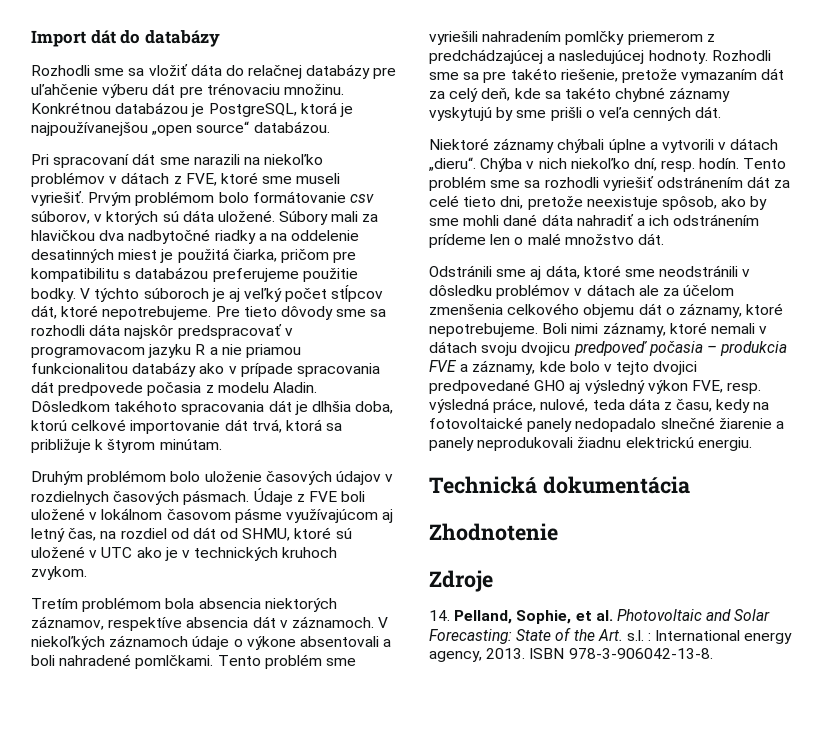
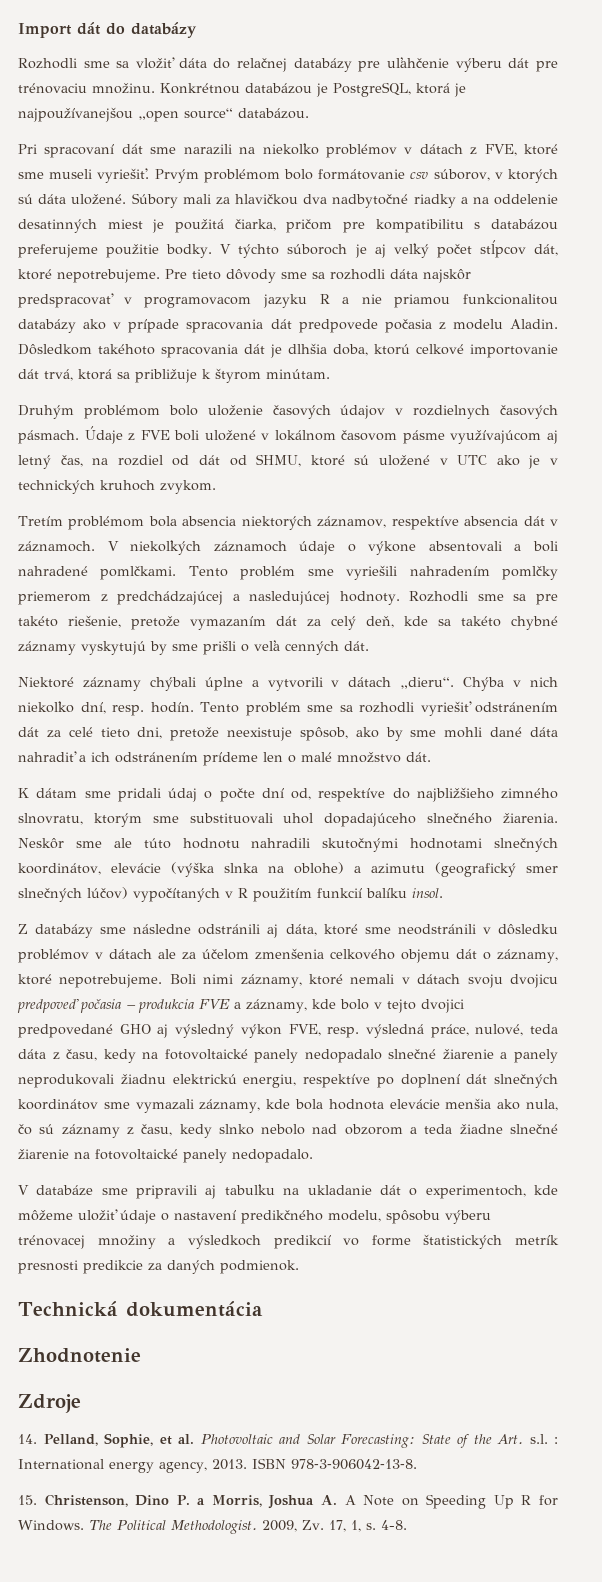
[429,265,527,277] Odstránili sme -> [18,787,558,802] [18,813,558,827] [18,838,558,852] [18,862,558,877] [18,887,443,902] [18,924,261,938] K dátam sme pridali údaj o počte dní od, respektíve do najbližšieho zimného slnovratu, ktorým sme substituovali uhol dopadajúceho slnečného žiarenia. Neskôr sme ale túto hodnotu nahradili skutočnými hodnotami slnečných koordinátov, elevácie (výška slnka na oblohe) a azimutu (geografický smer slnečných lúčov) vypočítaných v R použitím funkcií balíku insol. // Z databázy sme následne odstránili
[697,437,752,451] energiu. -> [243,1074,558,1088] [18,1098,558,1113] [18,1124,559,1138] [18,1149,313,1163] [18,1184,558,1199] [18,1209,491,1224] [18,1234,559,1249] [18,1260,299,1274] energiu, respektíve po doplnení dát slnečných koordinátov sme vymazali záznamy, kde bola hodnota elevácie menšia ako nula, čo sú záznamy z času, kedy slnko nebolo nad obzorom a teda žiadne slnečné žiarenie na fotovoltaické panely nedopadalo. // V databáze sme pripravili aj tabuľku na ukladanie dát o experimentoch, kde môžeme uložiť údaje o nastavení predikčného modelu, spôsobu výberu trénovacej množiny a výsledkoch predikcií vo forme štatistických metrík presnosti predikcie za daných podmienok.
(713, 653) none -> [18,1494,559,1509] [18,1520,407,1534] // 15. Christenson, Dino P. a Morris, Joshua A. A Note on Speeding Up R for Windows. The Political Methodologist. 2009, Zv. 17, 1, s. 4-8.

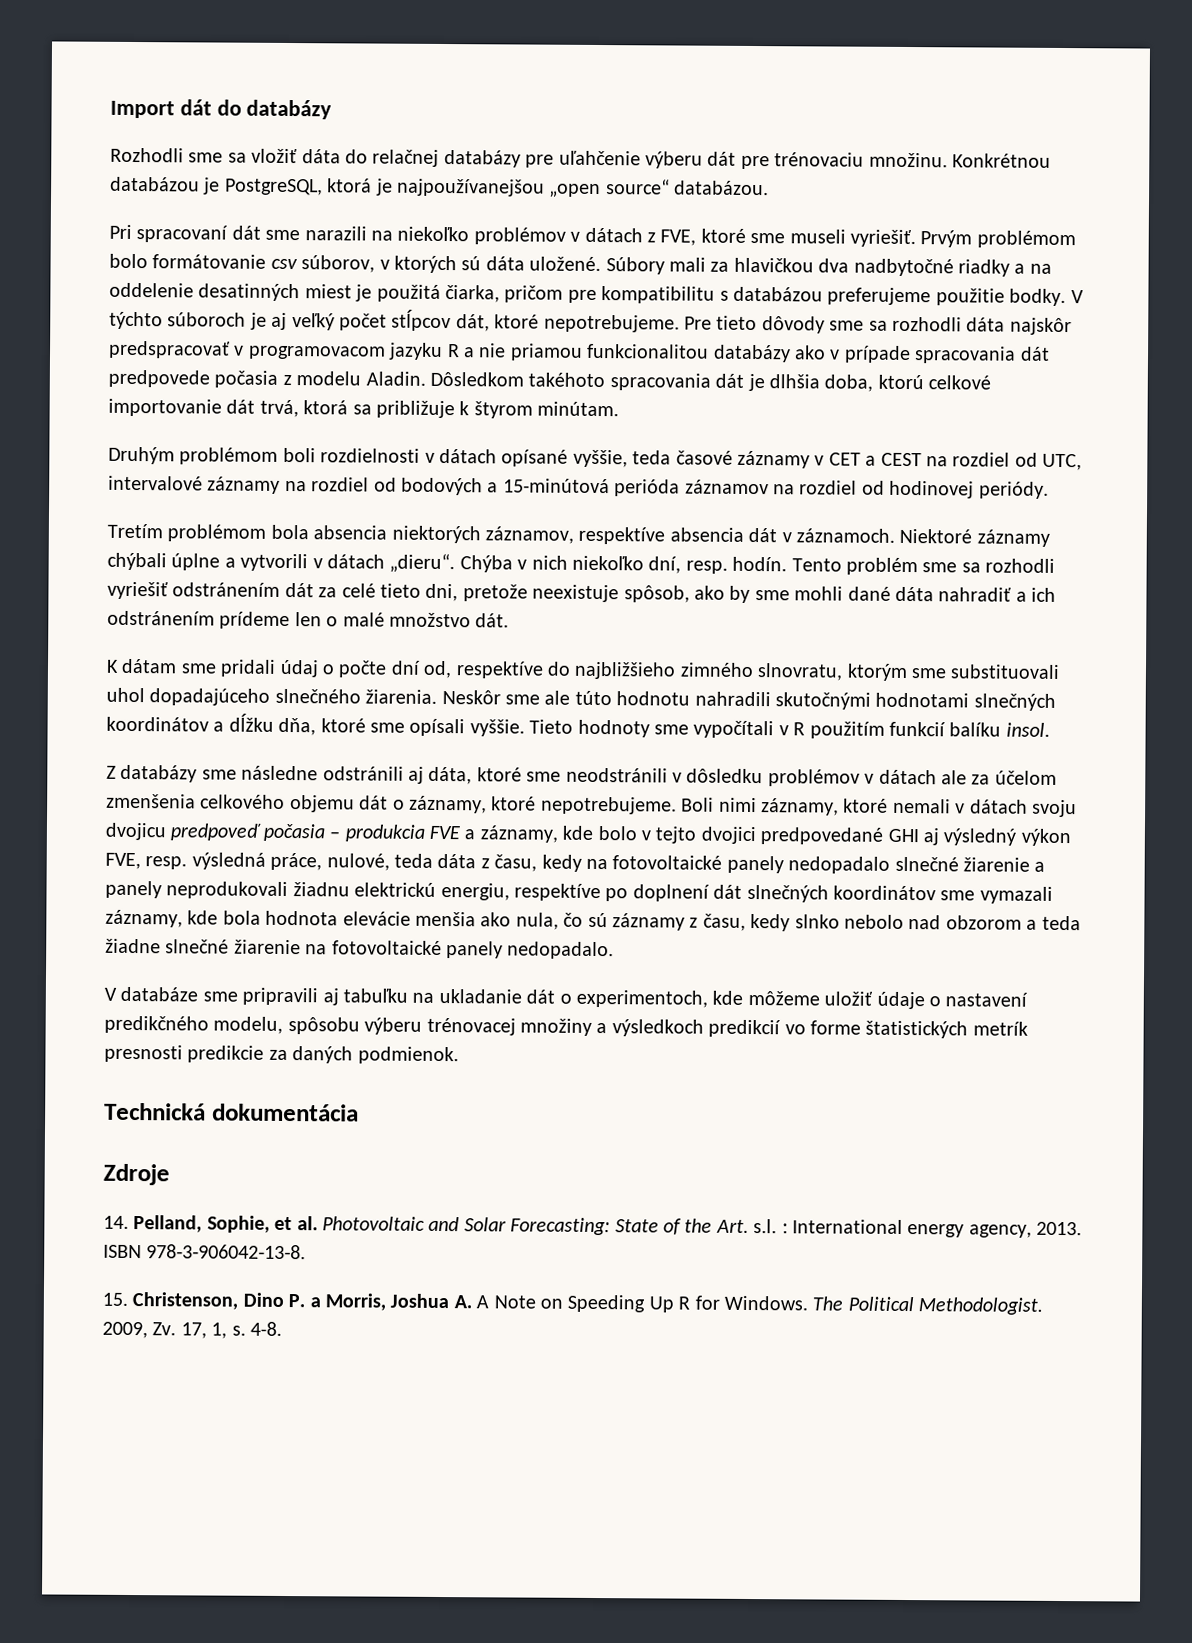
[168,405,558,419] [18,426,558,444] [18,454,559,469] [18,480,216,494] bolo uloženie časových údajov v rozdielnych časových pásmach. Údaje z FVE boli uložené v lokálnom časovom pásme využívajúcom aj letný čas, na rozdiel od dát od SHMU, ktoré sú uložené v UTC ako je v technických kruhoch zvykom. -> [282,447,1083,471] [108,475,1049,499] boli rozdielnosti v dátach opísané vyššie, teda časové záznamy v CET a CEST na rozdiel od UTC, intervalové záznamy na rozdiel od bodových a 15-minútová perióda záznamov na rozdiel od hodinovej periódy.
[107,540,558,555] [18,565,558,580] [18,591,558,605] [18,615,558,630] [18,640,369,655] V niekoľkých záznamoch údaje o výkone absentovali a boli nahradené pomlčkami. Tento problém sme vyriešili nahradením pomlčky priemerom z predchádzajúcej a nasledujúcej hodnoty. Rozhodli sme sa pre takéto riešenie, pretože vymazaním dát za celý deň, kde sa takéto chybné záznamy vyskytujú by sme prišli o veľa cenných dát. // -> (895, 535) none
[18,862,558,877] [18,887,220,902] koordinátov, elevácie (výška slnka na oblohe) a azimutu (geografický smer slnečných lúčov) vypočítaných -> [106,713,775,739] koordinátov a dĺžku dňa, ktoré sme opísali vyššie. Tieto hodnoty sme vypočítali
[119,1024,151,1034] GHO -> [887,828,919,843] GHI
[18,1348,141,1363] // Zhodnotenie -> (359, 1112) none

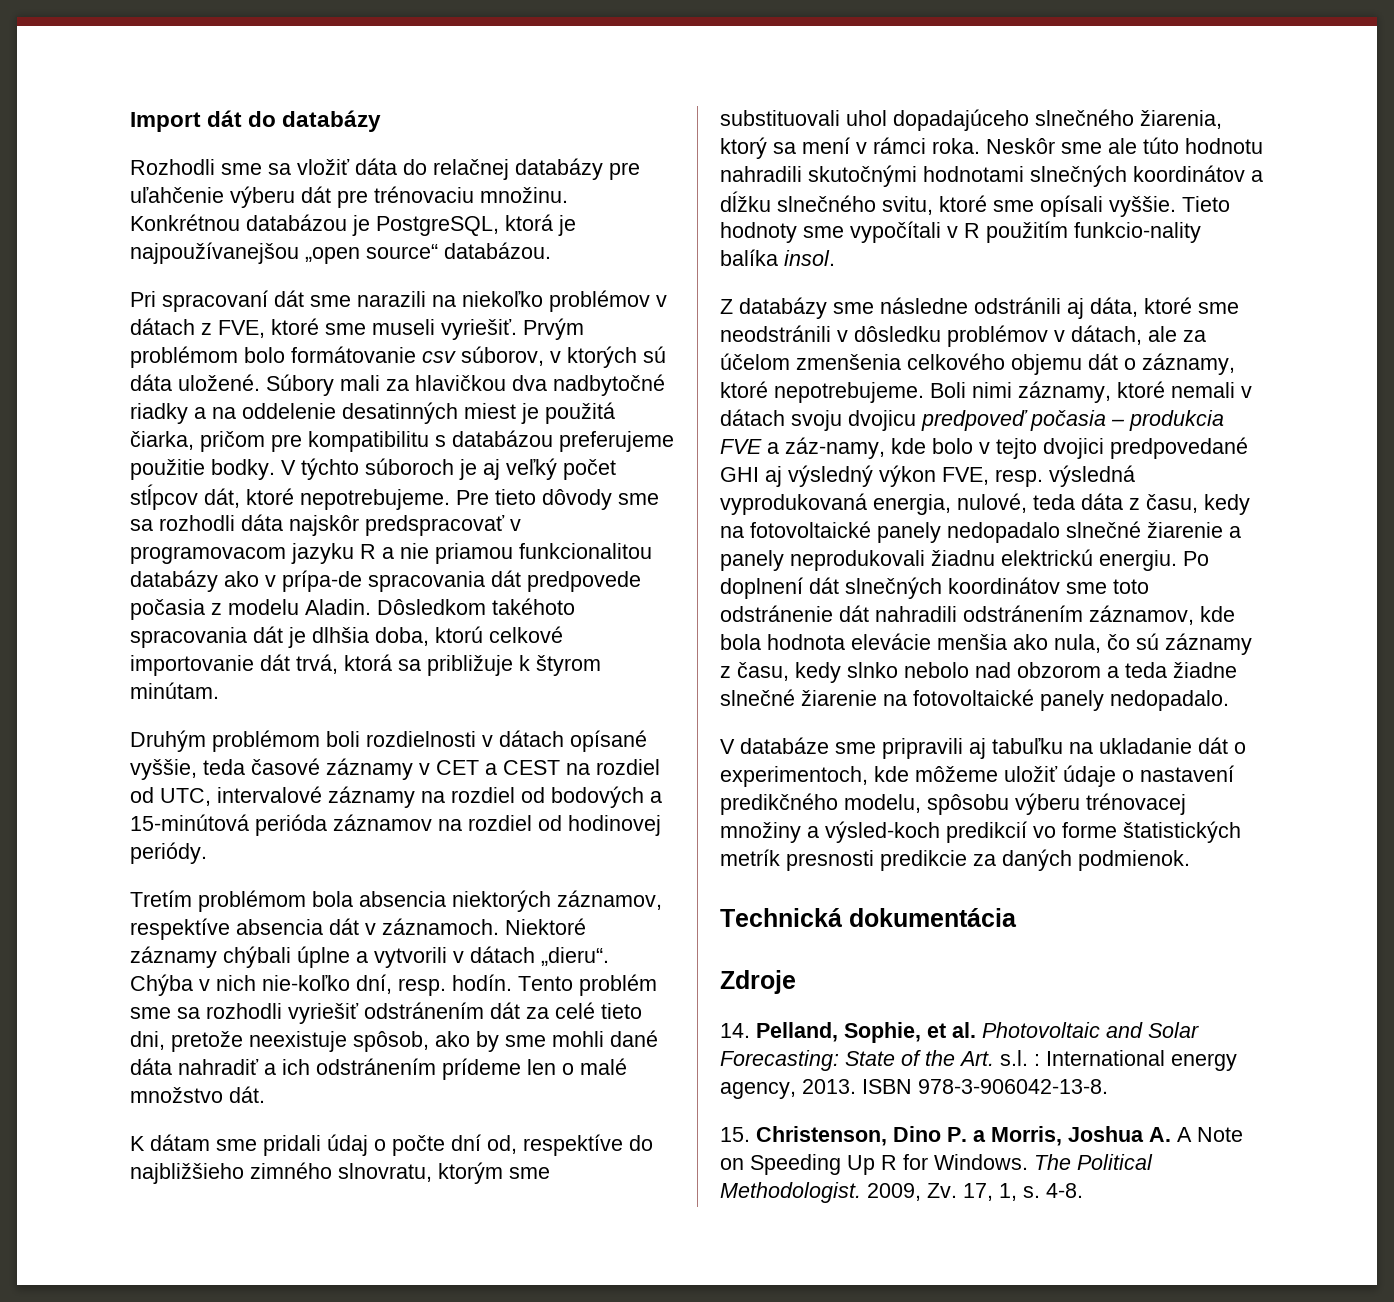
[843,345,911,364] prípade -> [282,570,362,592] prípa-de
[571,555,644,571] niekoľko -> [262,975,350,991] nie-koľko
[365,689,438,704] žiarenia. -> [1140,110,1222,129] [720,137,980,159] žiarenia, ktorý sa mení v rámci roka.
[278,717,317,736] dňa, -> [777,195,933,215] slnečného svitu,
[888,721,1002,737] funkcií balíku -> [1074,222,1201,243] [720,249,778,266] funkcio-nality balíka
[878,769,937,785] dátach -> [1071,325,1142,345] dátach,
[479,825,558,843] záznamy, -> [785,437,885,459] záz-namy,
[270,852,323,871] práce, -> [720,493,951,515] vyprodukovaná energia,
[440,882,629,902] energiu, respektíve po -> [1099,550,1209,571] energiu. Po
[979,886,1053,904] [105,909,183,928] vymazali záznamy, -> [1113,579,1149,594] [720,605,1194,625] toto odstránenie dát nahradili odstránením záznamov,
[611,1019,704,1037] výsledkoch -> [825,821,940,843] výsled-koch

